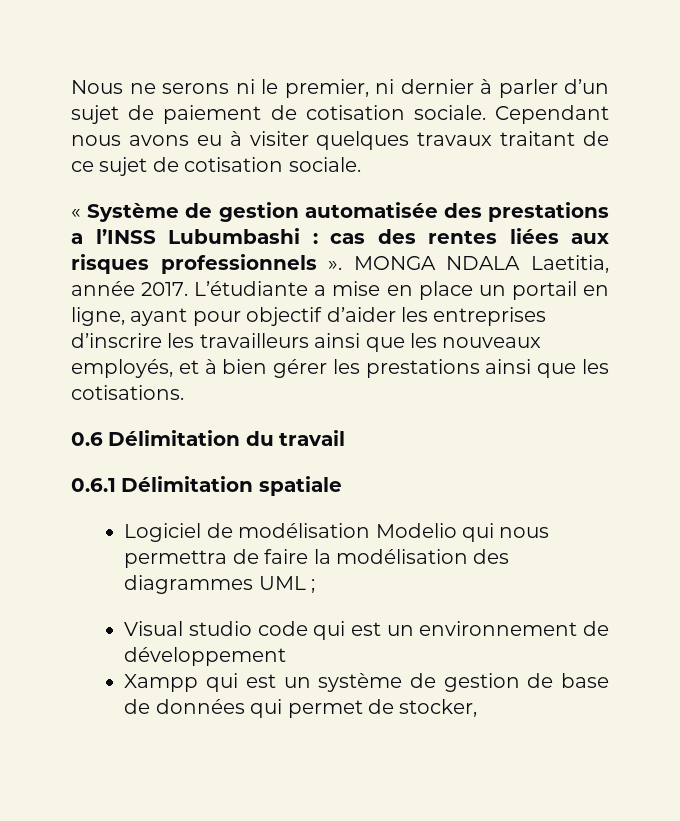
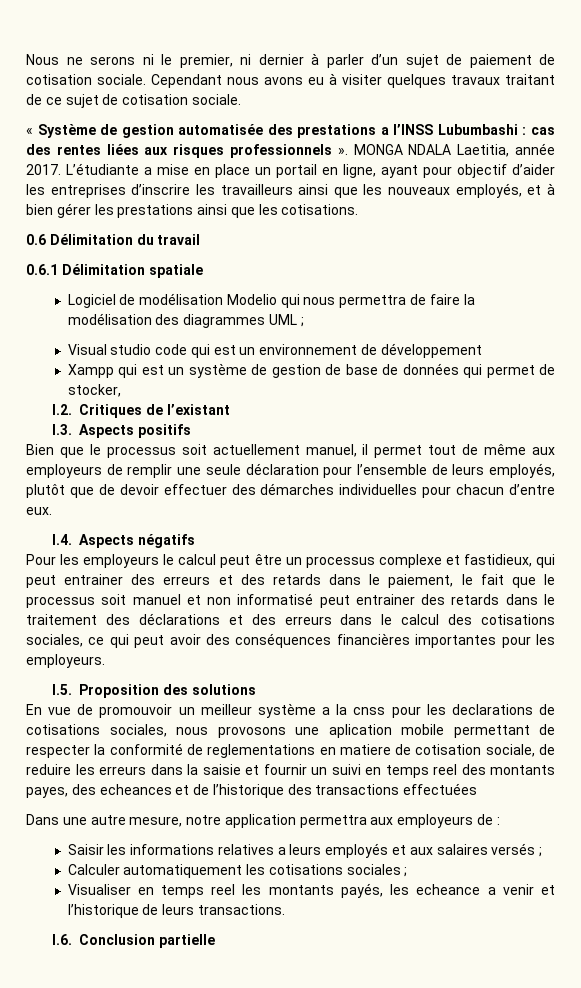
(478, 708) none -> [52,404,230,418] [52,424,191,438] [26,444,556,458] [26,463,555,478] [26,483,555,498] [26,507,52,515] [52,534,195,548] [26,554,555,568] [26,574,555,588] [26,593,555,608] [26,613,555,625] [26,633,555,648] [26,654,105,668] [52,684,256,698] [26,703,555,718] [26,724,555,738] [26,743,556,758] [26,764,555,778] [26,783,478,798] [26,814,500,828] [67,843,543,858] [67,864,408,878] [67,883,555,898] [67,904,285,918] [52,934,215,948] // I.2. Critiques de l’existant // I.3. Aspects positifs // Bien que le processus soit actuellement manuel, il permet tout de même aux employeurs de remplir une seule déclaration pour l’ensemble de leurs employés, plutôt que de devoir effectuer des démarches individuelles pour chacun d’entre eux. // I.4. Aspects négatifs // Pour les employeurs le calcul peut être un processus complexe et fastidieux, qui peut entrainer des erreurs et des retards dans le paiement, le fait que le processus soit manuel et non informatisé peut entrainer des retards dans le traitement des déclarations et des erreurs dans le calcul des cotisations sociales, ce qui peut avoir des conséquences financières importantes pour les employeurs. // I.5. Proposition des solutions // En vue de promouvoir un meilleur système a la cnss pour les declarations de cotisations sociales, nous provosons une aplication mobile permettant de respecter la conformité de reglementations en matiere de cotisation sociale, de reduire les erreurs dans la saisie et fournir un suivi en temps reel des montants payes, des echeances et de l’historique des transactions effectuées // Dans une autre mesure, notre application permettra aux employeurs de : // Saisir les informations relatives a leurs employés et aux salaires versés ; // Calculer automatiquement les cotisations sociales ; // Visualiser en temps reel les montants payés, les echeance a venir et l’historique de leurs transactions. // I.6. Conclusion partielle

